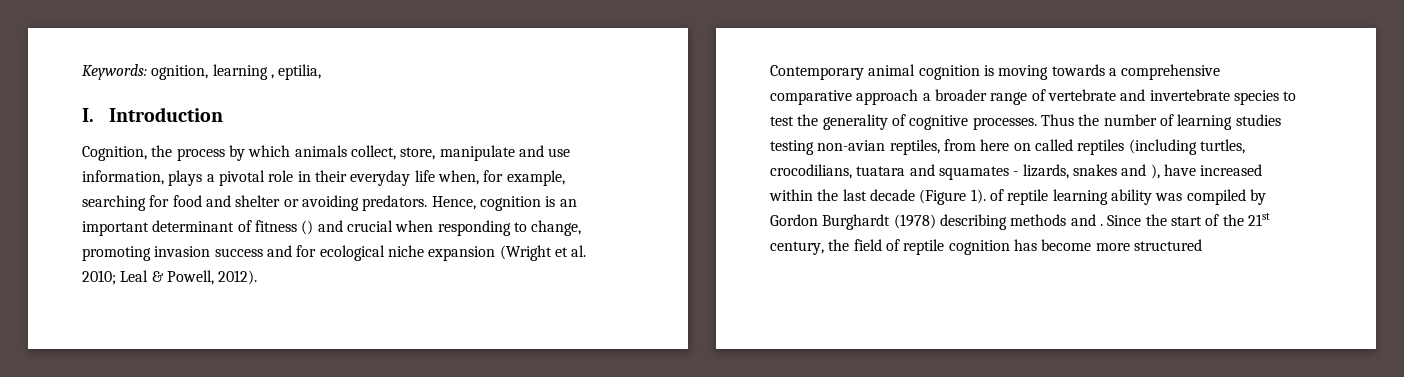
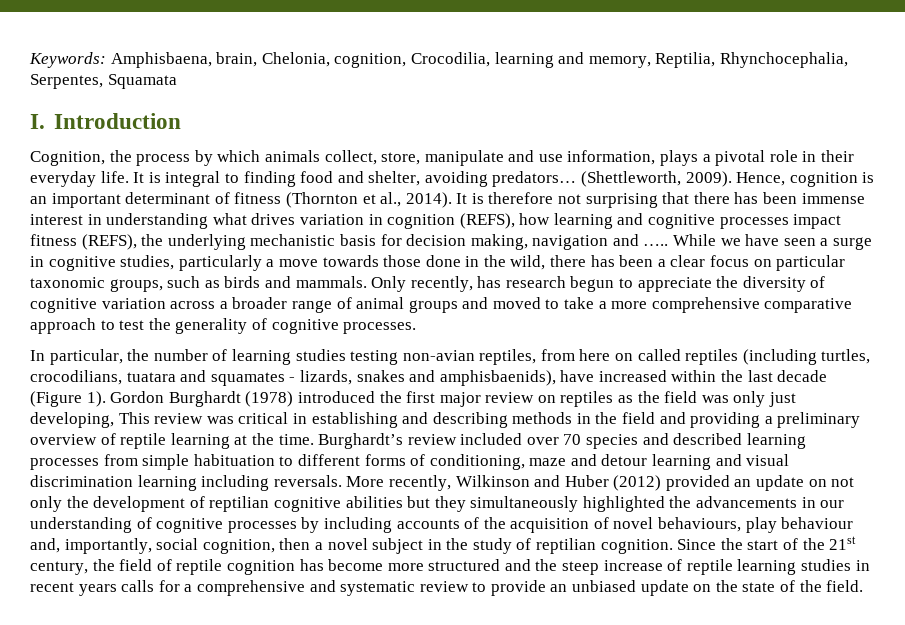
[151,64,322,80] ognition, learning , eptilia, -> [110,52,848,68] [30,74,177,89] Amphisbaena, brain, Chelonia, cognition, Crocodilia, learning and memory, Reptilia, Rhynchocephalia, Serpentes, Squamata
[414,170,565,186] [82,195,428,211] life when, for example, searching for food and shelter or avoiding predators. -> [100,171,732,187] life. It is integral to finding food and shelter, avoiding predators… (Shettleworth, 2009).
[301,220,582,236] [82,245,587,261] [82,270,258,285] [770,64,1221,80] [770,89,1279,105] () and crucial when responding to change, promoting invasion success and for ecological niche expansion (Wright et al. 2010; Leal & Powell, 2012). // Contemporary animal cognition is moving towards a comprehensive comparative approach a broader range of vertebrate and invertebrate species -> [285,192,865,208] [30,213,842,229] [30,234,873,250] [30,255,846,271] [30,276,826,292] [30,297,853,313] [30,318,96,334] (Thornton et al., 2014). It is therefore not surprising that there has been immense interest in understanding what drives variation in cognition (REFS), how learning and cognitive processes impact fitness (REFS), the underlying mechanistic basis for decision making, navigation and ….. While we have seen a surge in cognitive studies, particularly a move towards those done in the wild, there has been a clear focus on particular taxonomic groups, such as birds and mammals. Only recently, has research begun to appreciate the diversity of cognitive variation across a broader range of animal groups and moved to take a more comprehensive comparative approach
[1040,114,1074,126] Thus -> [30,349,123,365] // In particular,
[1150,164,1160,179] ), -> [439,370,556,386] amphisbaenids),
[989,189,1266,205] [770,214,1103,230] of reptile learning ability was compiled by Gordon Burghardt (1978) describing methods and . -> [110,391,797,407] [30,412,861,428] [30,433,806,449] [30,454,790,470] [30,475,855,491] [30,496,845,512] [30,517,854,533] [30,538,673,554] Gordon Burghardt (1978) introduced the first major review on reptiles as the field was only just developing, This review was critical in establishing and describing methods in the field and providing a preliminary overview of reptile learning at the time. Burghardt’s review included over 70 species and described learning processes from simple habituation to different forms of conditioning, maze and detour learning and visual discrimination learning including reversals. More recently, Wilkinson and Huber (2012) provided an update on not only the development of reptilian cognitive abilities but they simultaneously highlighted the advancements in our understanding of cognitive processes by including accounts of the acquisition of novel behaviours, play behaviour and, importantly, social cognition, then a novel subject in the study of reptilian cognition.
(1202, 245) none -> [504,559,870,575] [30,580,864,596] and the steep increase of reptile learning studies in recent years calls for a comprehensive and systematic review to provide an unbiased update on the state of the field.

